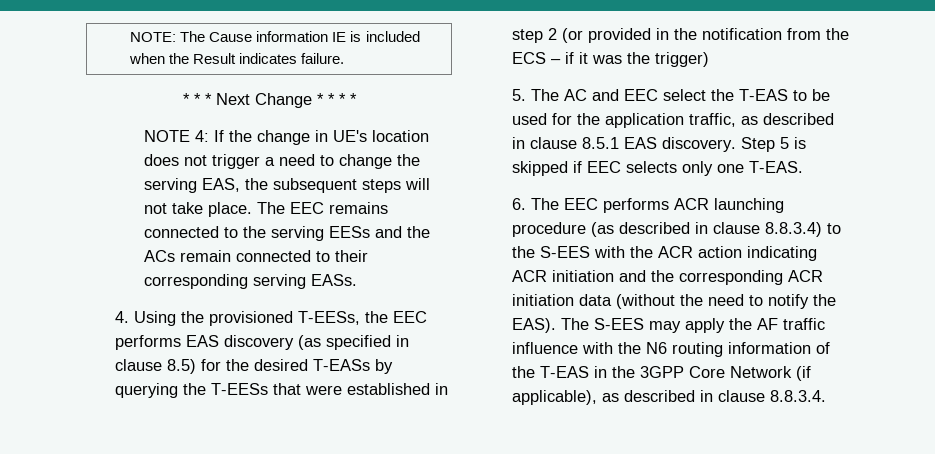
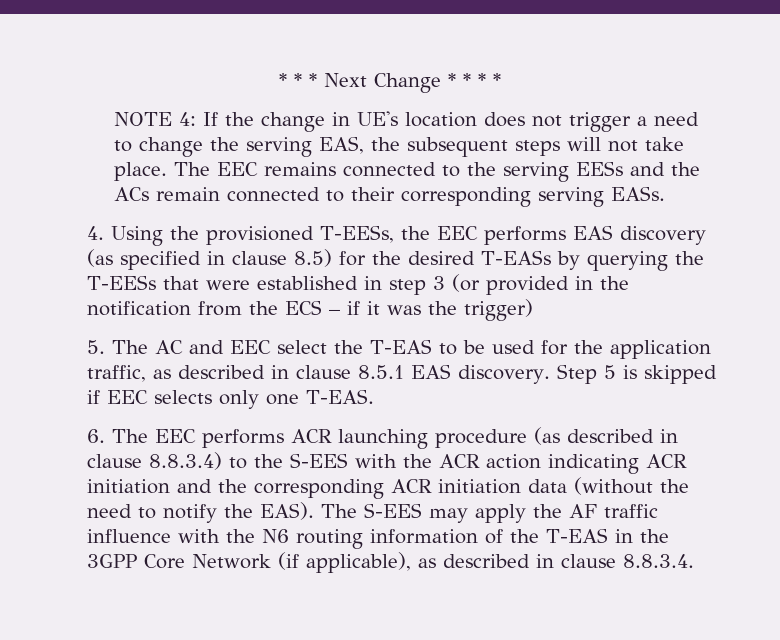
[130,31,420,42] [129,53,345,64] NOTE: The Cause information IE is included when the Result indicates failure. // -> (279, 80) none
[547,28,557,40] 2 -> [432,276,445,290] 3

